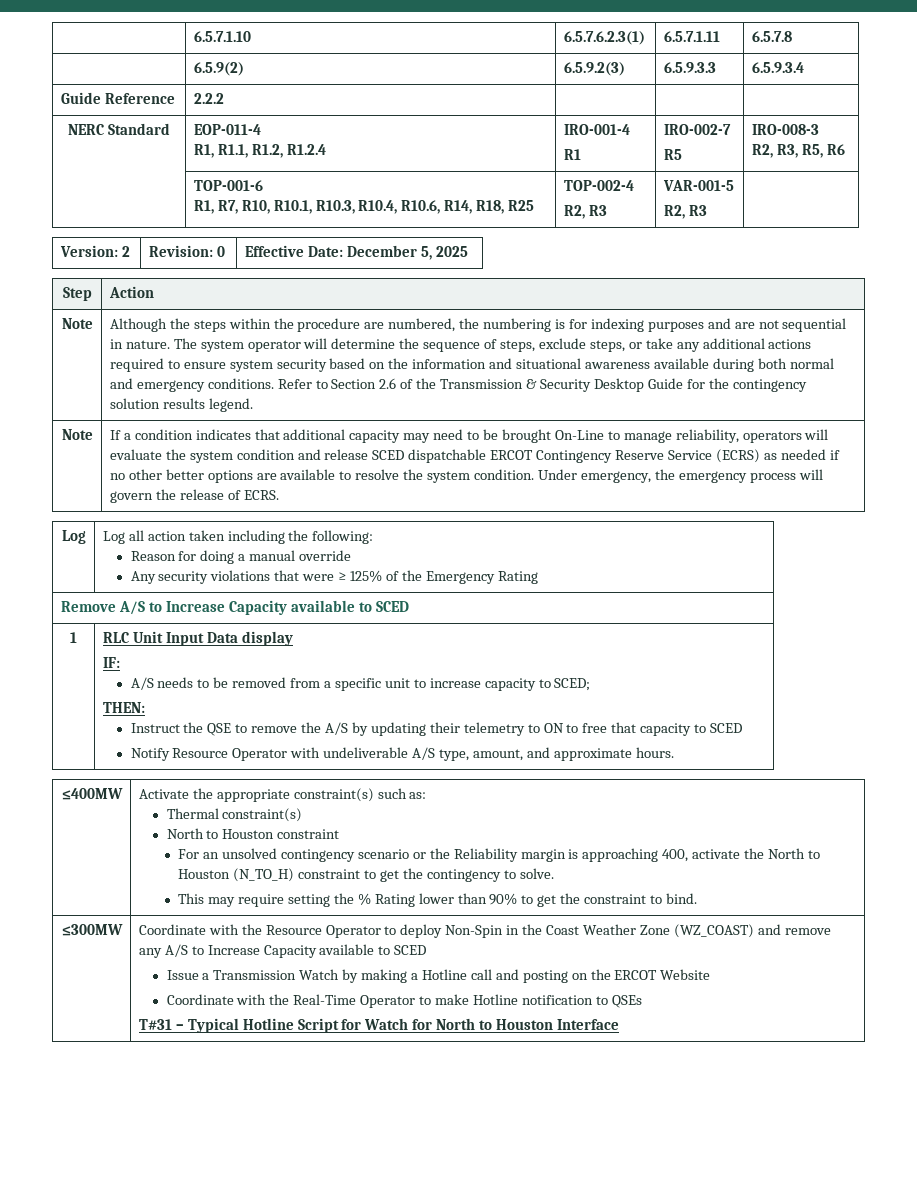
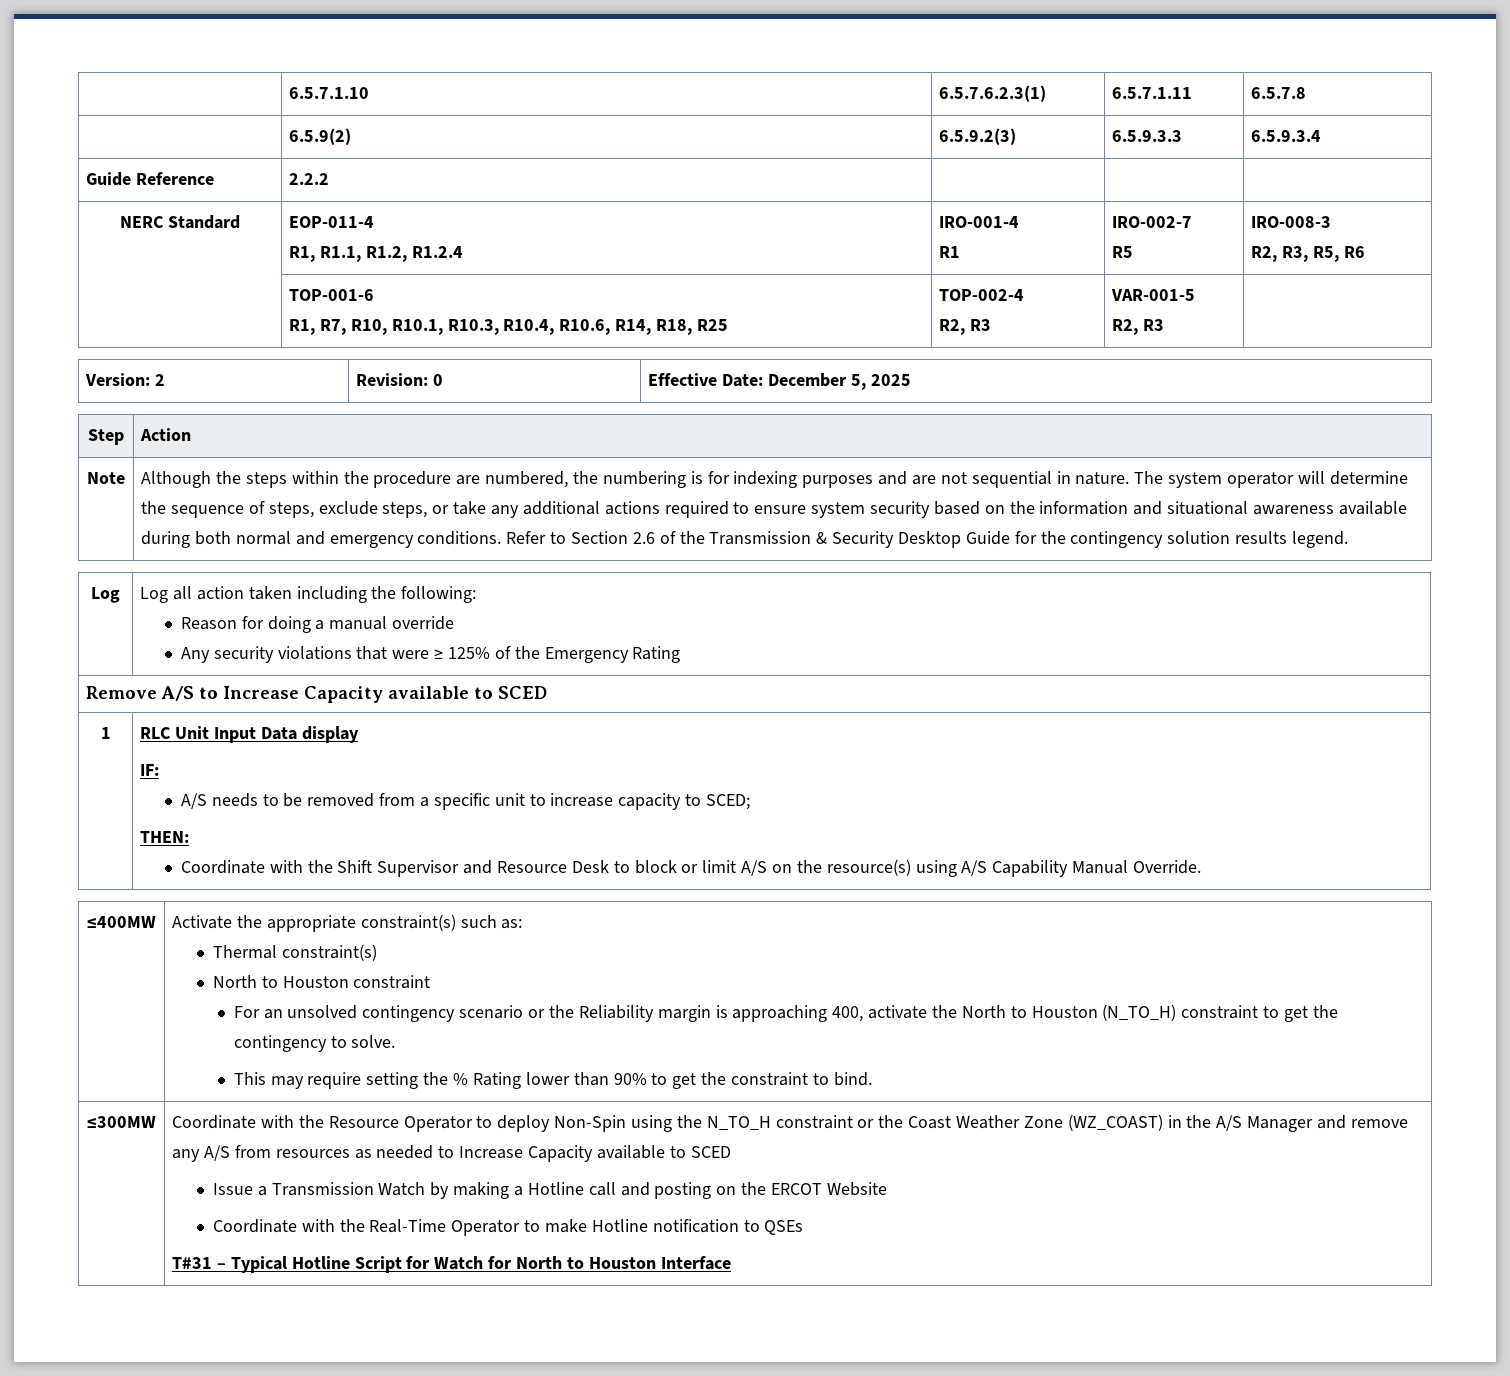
[61,429,93,440] [109,429,829,443] [109,449,840,463] [109,469,823,483] [109,489,279,503] // Note | If a condition indicates that additional capacity may need to be brought On-Line to manage reliability, operators will evaluate the system condition and release SCED dispatchable ERCOT Contingency Reserve Service (ECRS) as needed if no other better options are available to resolve the system condition. Under emergency, the emergency process will govern the release of ECRS. -> (1349, 539) none
[130,722,743,736] [130,747,674,761] Instruct the QSE to remove the A/S by updating their telemetry to ON to free that capacity to SCED // Notify Resource Operator with undeliverable A/S type, amount, and approximate hours. -> [180,859,1202,877] Coordinate with the Shift Supervisor and Resource Desk to block or limit A/S on the resource(s) using A/S Capability Manual Override.
[506,925,520,935] in -> [631,1115,875,1132] using the N_TO_H constraint or
[757,924,831,935] [138,944,188,958] and remove any A/S -> [1167,1115,1408,1132] [172,1145,434,1162] in the A/S Manager and remove any A/S from resources as needed

